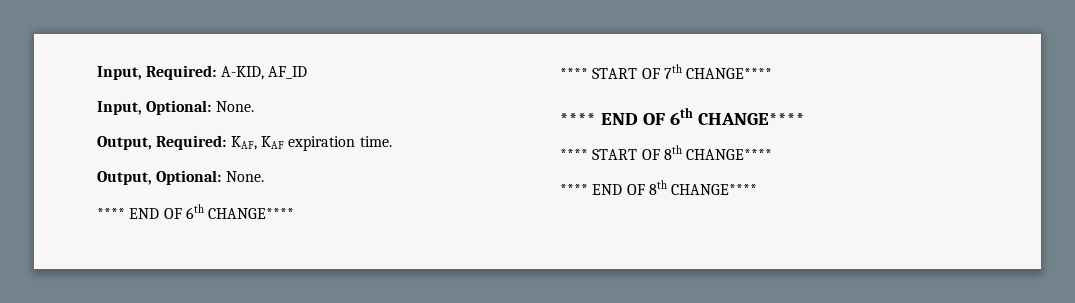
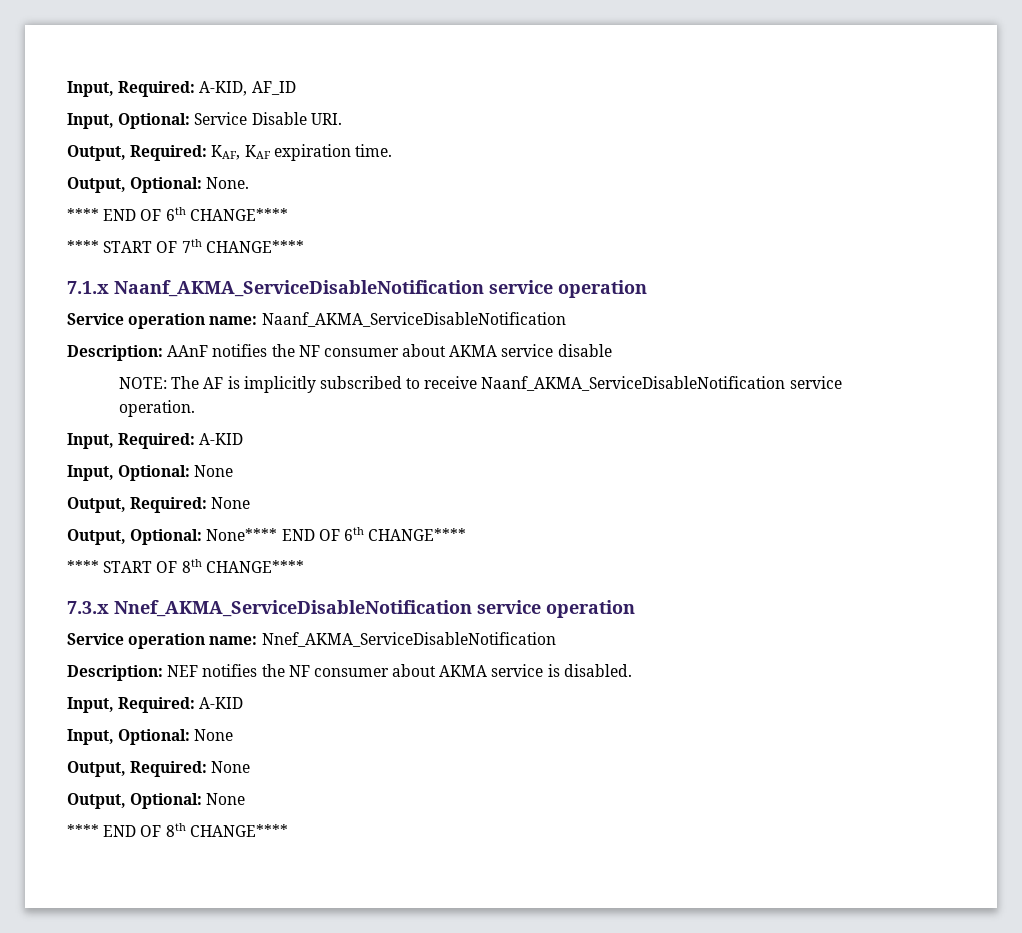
[215,101,254,112] None. -> [194,112,342,125] Service Disable URI.
[560,113,596,125] **** -> [67,280,647,298] [67,312,566,329] [67,344,612,361] [118,376,842,393] [118,400,195,417] [67,433,244,449] [67,465,234,481] [67,497,251,513] [67,528,278,545] 7.1.x Naanf_AKMA_ServiceDisableNotification service operation // Service operation name: Naanf_AKMA_ServiceDisableNotification // Description: AAnF notifies the NF consumer about AKMA service disable // NOTE: The AF is implicitly subscribed to receive Naanf_AKMA_ServiceDisableNotification service operation. // Input, Required: A-KID // Input, Optional: None // Output, Required: None // Output, Optional: None****
(773, 154) none -> [67,600,635,618] [67,632,556,649] [67,664,632,681] [67,697,244,713] [67,729,234,745] [67,761,251,777] [67,793,246,809] // 7.3.x Nnef_AKMA_ServiceDisableNotification service operation // Service operation name: Nnef_AKMA_ServiceDisableNotification // Description: NEF notifies the NF consumer about AKMA service is disabled. // Input, Required: A-KID // Input, Optional: None // Output, Required: None // Output, Optional: None

